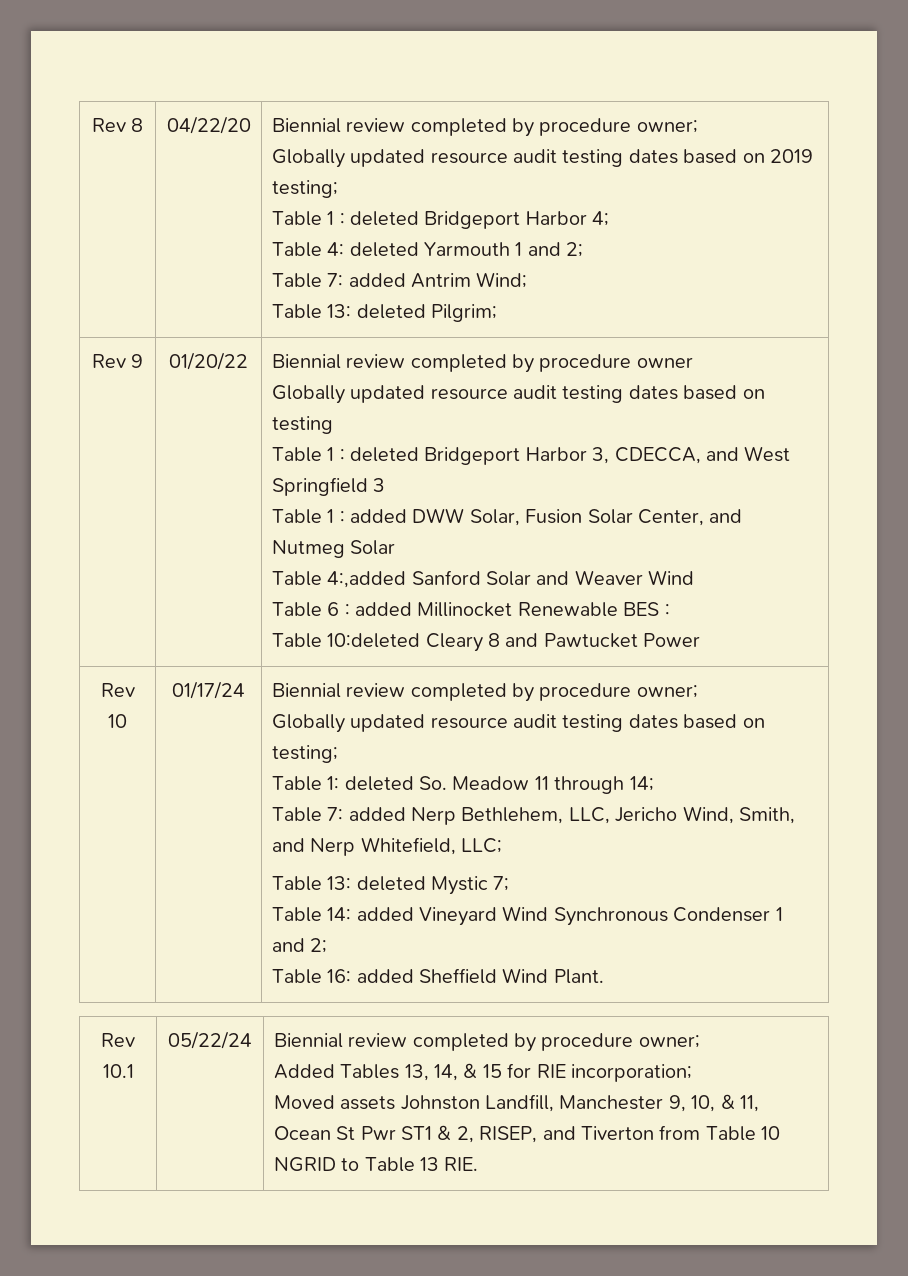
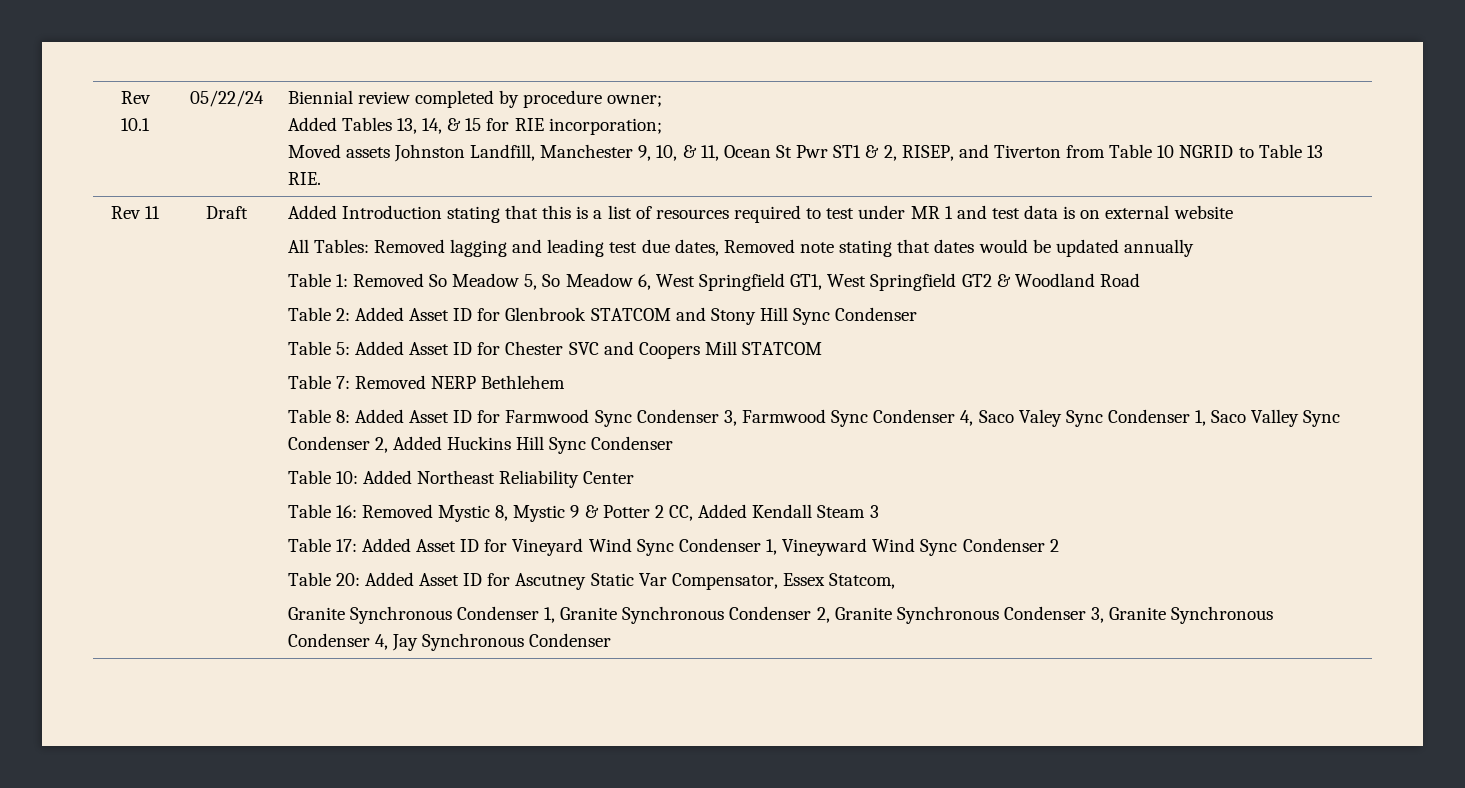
[91,118,144,132] [166,116,251,134] [271,118,698,137] [271,149,814,168] [271,180,338,198] [271,211,610,229] [271,242,584,257] [271,272,528,288] [271,304,498,322] [91,354,144,368] [169,352,248,370] [271,354,693,373] [271,385,765,404] [271,416,333,434] [271,446,791,465] [271,477,386,496] [271,508,743,526] [271,540,396,558] [271,570,695,588] [271,602,670,617] [271,633,701,652] [100,683,135,697] [108,714,127,728] [172,681,245,699] [271,683,698,702] [271,714,765,733] [271,745,338,763] [271,776,654,794] [271,806,796,825] [271,837,503,856] [271,876,510,895] [271,906,783,926] [271,938,328,953] [271,968,604,984] [101,1033,135,1047] Rev 8 | 04/22/20 | Biennial review completed by procedure owner; // Globally updated resource audit testing dates based on 2019 testing; // Table 1 : deleted Bridgeport Harbor 4; // Table 4: deleted Yarmouth 1 and 2; // Table 7: added Antrim Wind; // Table 13: deleted Pilgrim; // Rev 9 | 01/20/22 | Biennial review completed by procedure owner // Globally updated resource audit testing dates based on testing // Table 1 : deleted Bridgeport Harbor 3, CDECCA, and West Springfield 3 // Table 1 : added DWW Solar, Fusion Solar Center, and Nutmeg Solar // Table 4:,added Sanford Solar and Weaver Wind // Table 6 : added Millinocket Renewable BES : // Table 10:deleted Cleary 8 and Pawtucket Power // Rev 10 | 01/17/24 | Biennial review completed by procedure owner; // Globally updated resource audit testing dates based on testing; // Table 1: deleted So. Meadow 11 through 14; // Table 7: added Nerp Bethlehem, LLC, Jericho Wind, Smith, and Nerp Whitefield, LLC; // Table 13: deleted Mystic 7; // Table 14: added Vineyard Wind Synchronous Condenser 1 and 2; // Table 16: added Sheffield Wind Plant. // Rev -> [120,91,151,104] Rev
(479, 1164) none -> [110,206,161,219] [205,206,248,219] [287,205,1233,223] [287,239,1194,257] [287,273,1140,291] [287,307,918,325] [287,341,823,359] [287,375,566,389] [287,409,1341,427] [287,436,674,454] [287,470,635,488] [287,504,879,522] [287,538,1059,556] [287,572,896,590] [287,606,1274,624] [287,633,612,651] // Rev 11 | Draft | Added Introduction stating that this is a list of resources required to test under MR 1 and test data is on external website // All Tables: Removed lagging and leading test due dates, Removed note stating that dates would be updated annually // Table 1: Removed So Meadow 5, So Meadow 6, West Springfield GT1, West Springfield GT2 & Woodland Road // Table 2: Added Asset ID for Glenbrook STATCOM and Stony Hill Sync Condenser // Table 5: Added Asset ID for Chester SVC and Coopers Mill STATCOM // Table 7: Removed NERP Bethlehem // Table 8: Added Asset ID for Farmwood Sync Condenser 3, Farmwood Sync Condenser 4, Saco Valey Sync Condenser 1, Saco Valley Sync Condenser 2, Added Huckins Hill Sync Condenser // Table 10: Added Northeast Reliability Center // Table 16: Removed Mystic 8, Mystic 9 & Potter 2 CC, Added Kendall Steam 3 // Table 17: Added Asset ID for Vineyard Wind Sync Condenser 1, Vineyward Wind Sync Condenser 2 // Table 20: Added Asset ID for Ascutney Static Var Compensator, Essex Statcom, // Granite Synchronous Condenser 1, Granite Synchronous Condenser 2, Granite Synchronous Condenser 3, Granite Synchronous Condenser 4, Jay Synchronous Condenser

